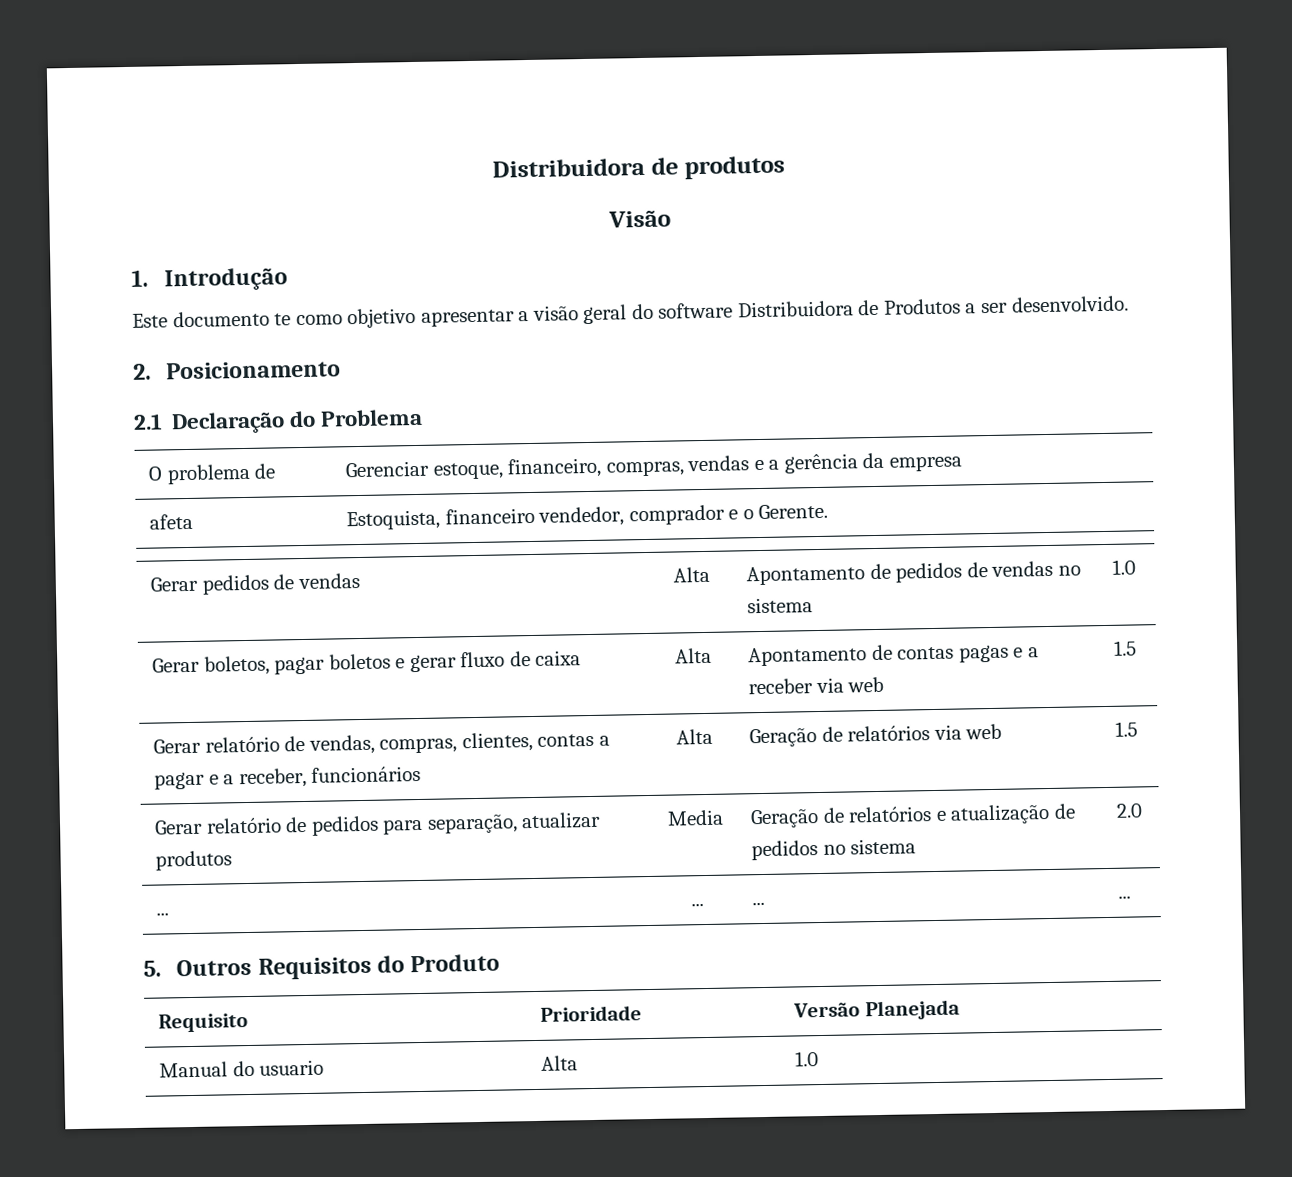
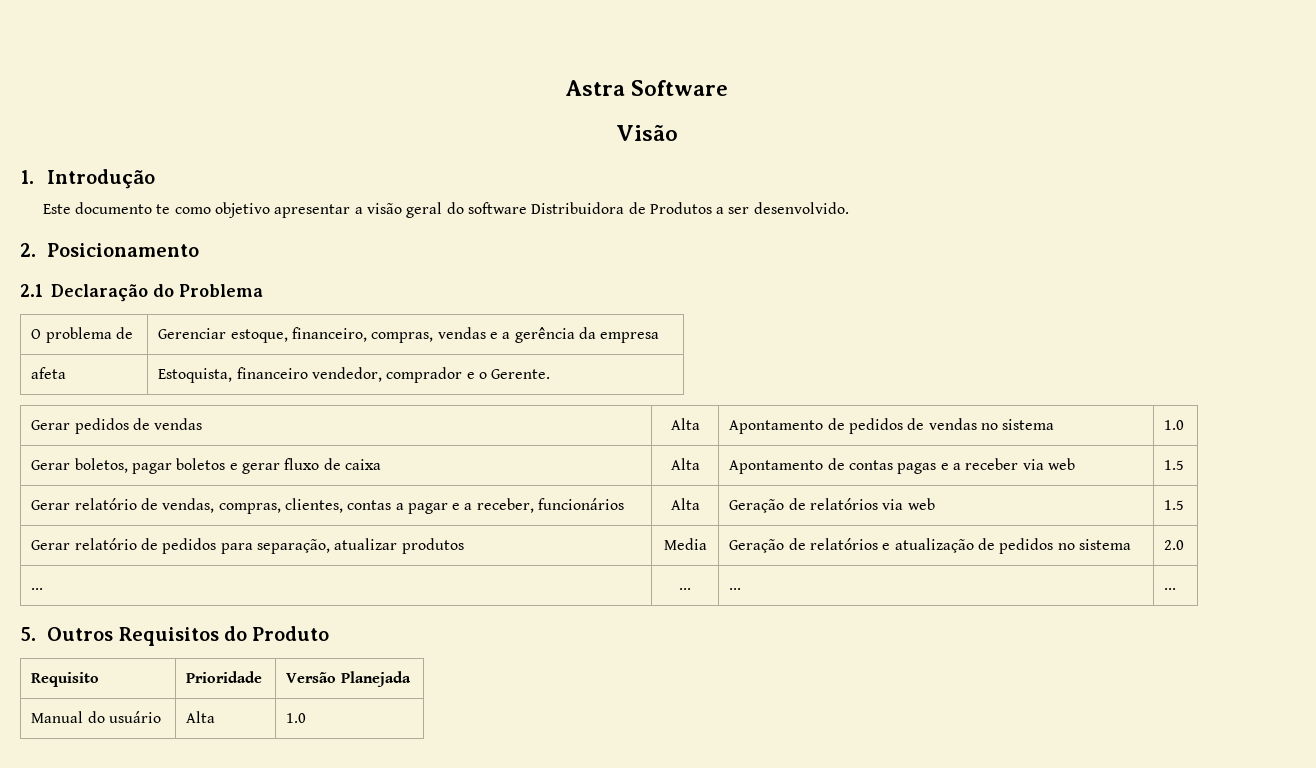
[491,155,786,180] Distribuidora de produtos -> [564,80,729,96] Astra Software
[259,1059,325,1076] usuario -> [108,711,161,723] usuário

